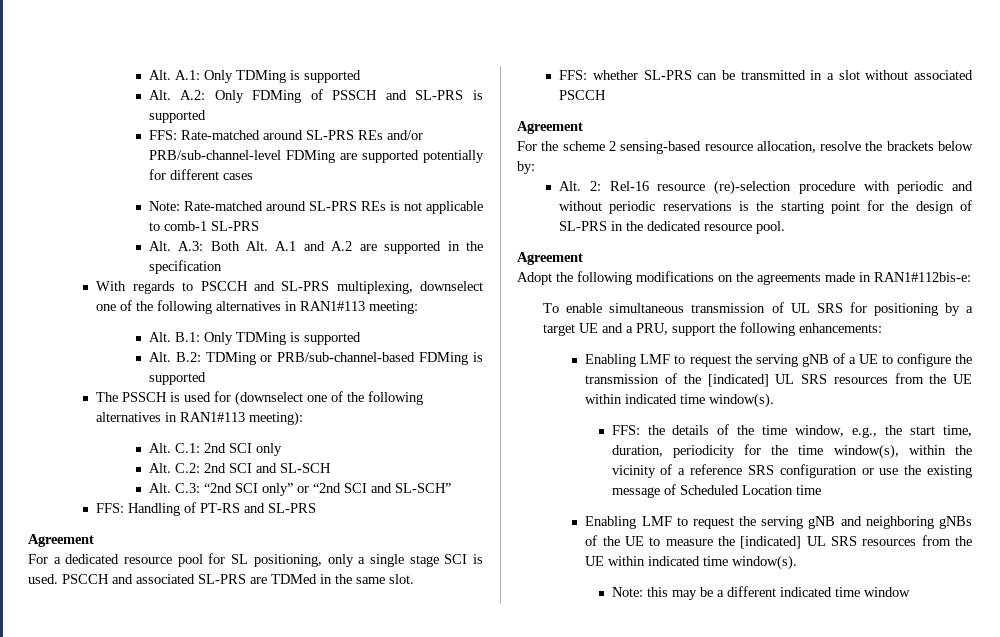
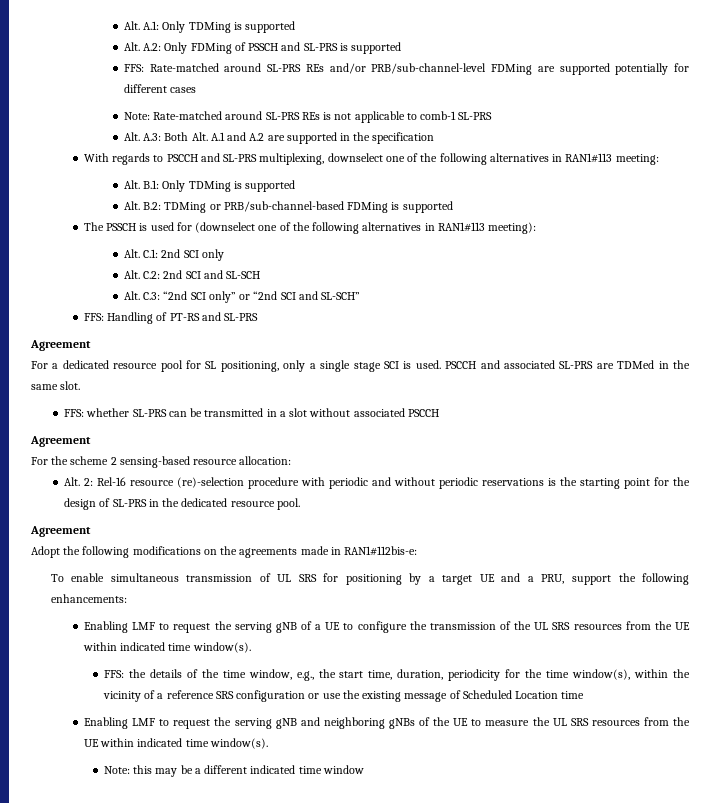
[756,141,973,153] [517,161,535,174] allocation, resolve the brackets below by: -> [239,456,292,465] allocation:
[707,374,769,387] [indicated] -> (532, 625) none
[740,536,802,549] [indicated] -> (550, 721) none

